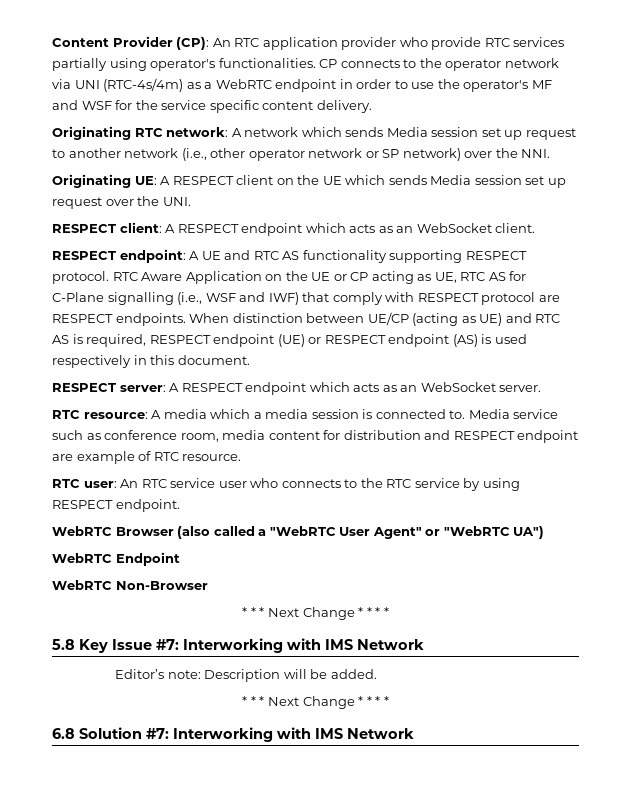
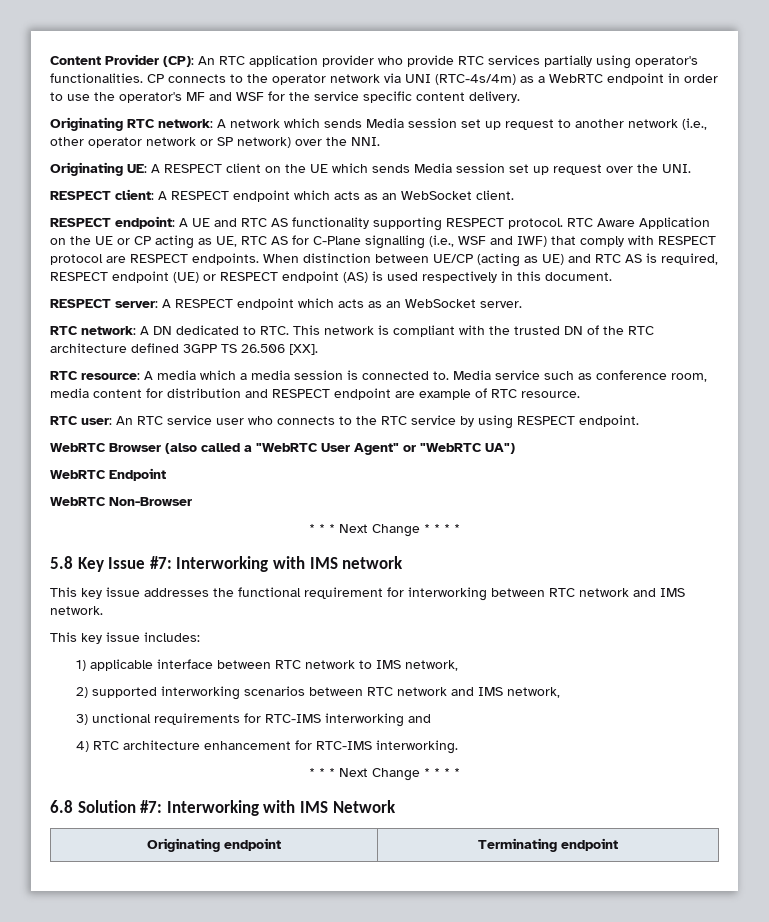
(542, 388) none -> [50,325,654,337] [50,343,318,355] // RTC network: A DN dedicated to RTC. This network is compliant with the trusted DN of the RTC architecture defined 3GPP TS 26.506 [XX].
[357,639,424,650] [115,669,377,682] Network // Editor’s note: Description will be added. -> [342,556,404,569] [50,587,685,601] [50,606,103,615] [50,632,200,644] [75,659,458,671] [75,686,560,700] [75,713,431,727] [75,740,458,754] network // This key issue addresses the functional requirement for interworking between RTC network and IMS network. // This key issue includes: // 1) applicable interface between RTC network to IMS network, // 2) supported interworking scenarios between RTC network and IMS network, // 3) unctional requirements for RTC-IMS interworking and // 4) RTC architecture enhancement for RTC-IMS interworking.
(414, 733) none -> [147,838,281,852] [477,838,618,852] // Originating endpoint | Terminating endpoint

